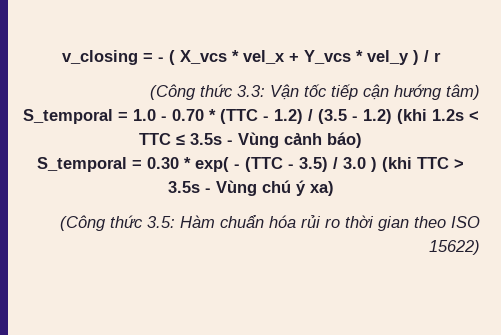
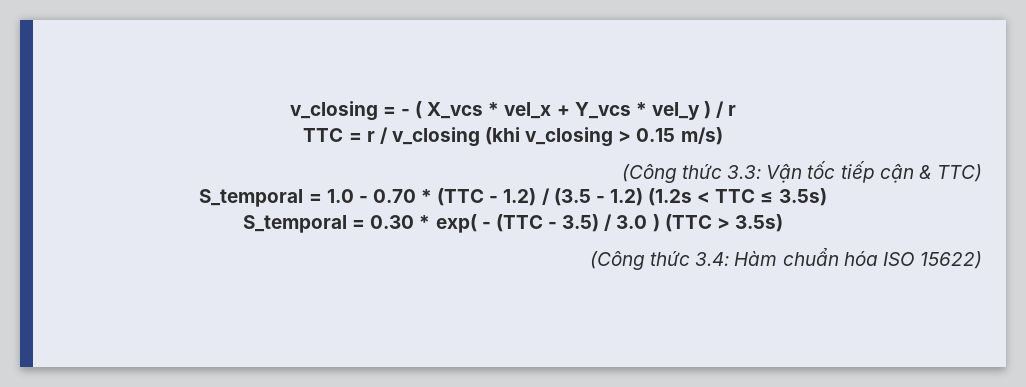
(441, 57) none -> [303,127,723,147] // TTC = r / v_closing (khi v_closing > 0.15 m/s)
[394,84,480,100] hướng tâm) -> [918,164,982,182] & TTC)
[396,109,464,124] (khi 1.2s -> [648,188,693,206] (1.2s
[190,132,362,148] 3.5s - Vùng cảnh báo) -> [778,188,827,206] 3.5s)
[382,157,464,172] [167,180,334,196] [60,215,175,231] (khi TTC > 3.5s - Vùng chú ý xa) // (Công thức 3.5: -> [664,214,783,232] [590,251,730,270] (TTC > 3.5s) // (Công thức 3.4:
[301,215,446,231] rủi ro thời gian theo -> (878, 258) none

